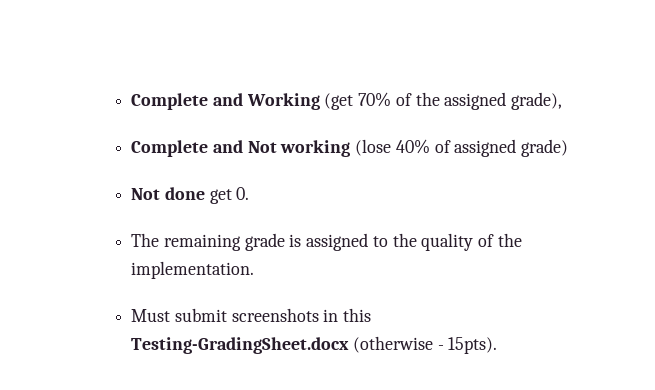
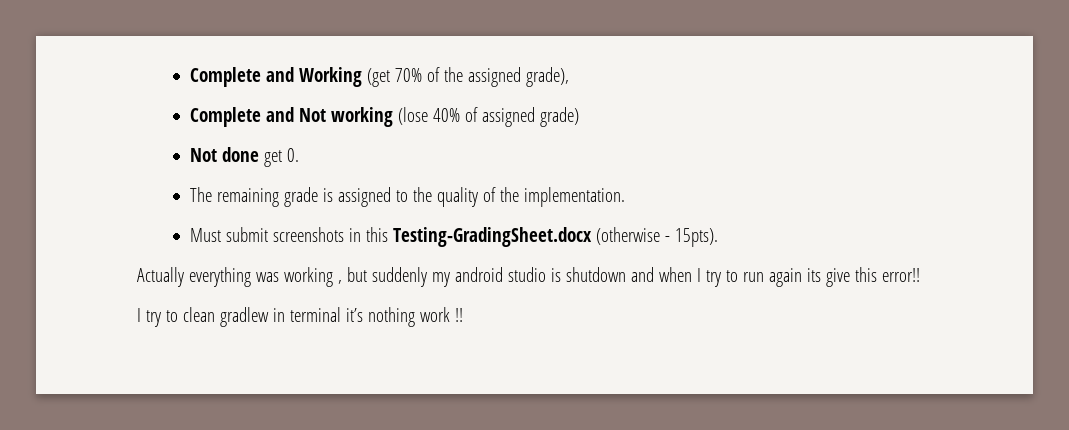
(498, 345) none -> [137,267,920,287] [137,307,463,327] // Actually everything was working , but suddenly my android studio is shutdown and when I try to run again its give this error!! // I try to clean gradlew in terminal it’s nothing work !!

